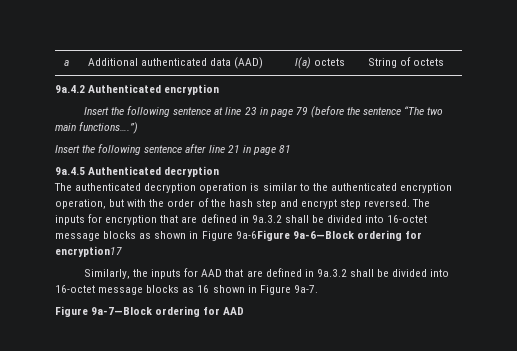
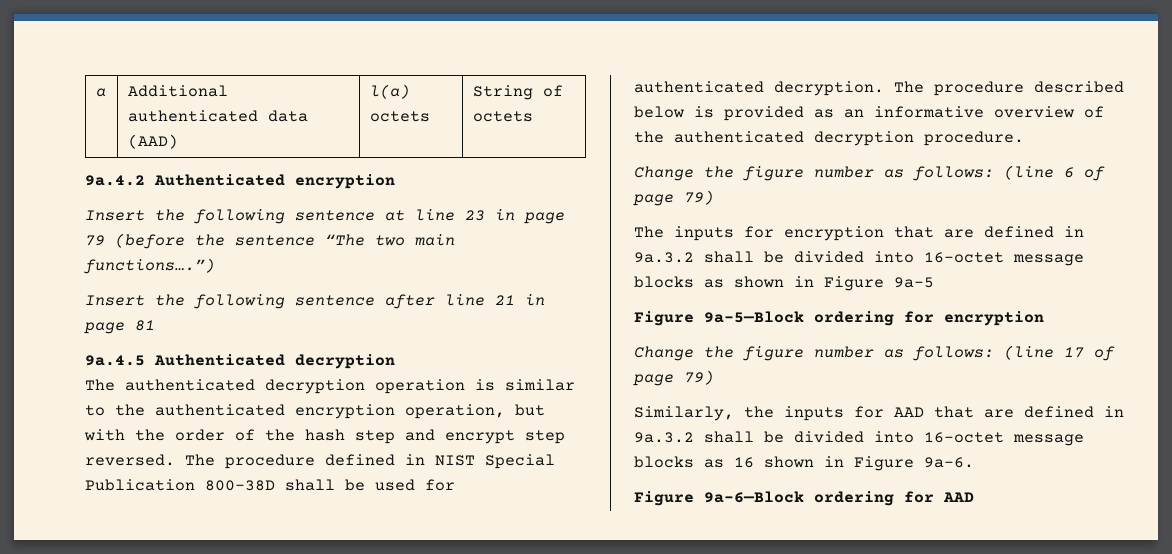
(431, 203) none -> [225,454,555,469] [85,479,455,491] [634,81,1124,96] [634,106,1104,121] [634,131,1024,146] [634,165,1105,181] [633,190,714,206] [634,226,664,238] procedure defined in NIST Special Publication 800-38D shall be used for authenticated decryption. The procedure described below is provided as an informative overview of the authenticated decryption procedure. // Change the figure number as follows: (line 6 of page 79) // The
[235,230,422,241] [55,246,122,257] 9a-6Figure 9a-6—Block ordering for encryption17 -> [894,277,934,288] [634,311,1044,326] [634,345,1115,361] [633,370,714,386] 9a-5 // Figure 9a-5—Block ordering for encryption // Change the figure number as follows: (line 17 of page 79)
[293,285,318,293] [55,306,153,317] 9a-7. // Figure 9a-7—Block -> [924,457,974,468] [634,491,804,506] 9a-6. // Figure 9a-6—Block

